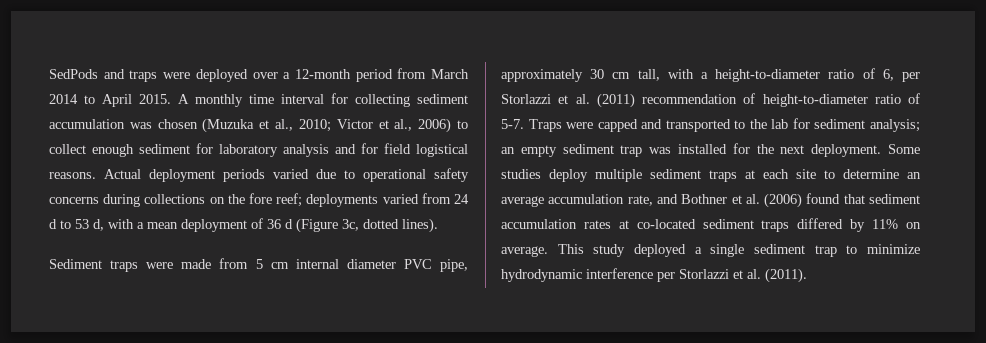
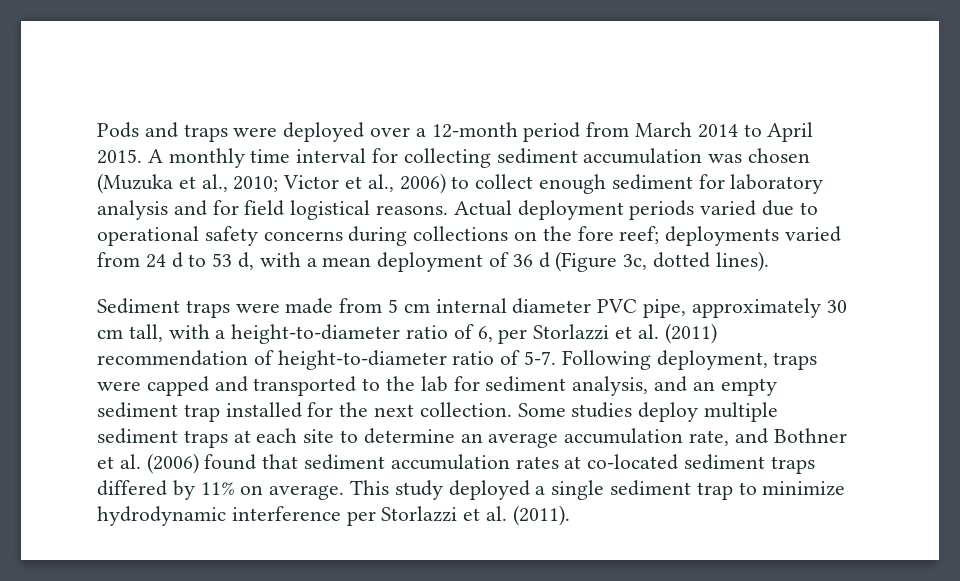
[49,69,98,79] SedPods -> [97,122,139,138] Pods
[528,119,562,132] Traps -> [561,350,818,370] Following deployment, traps
[870,119,920,132] analysis; -> [572,376,688,396] analysis, and
[649,147,672,154] was -> (220, 413) none
[811,144,882,157] deployment. -> [419,402,512,417] collection.

